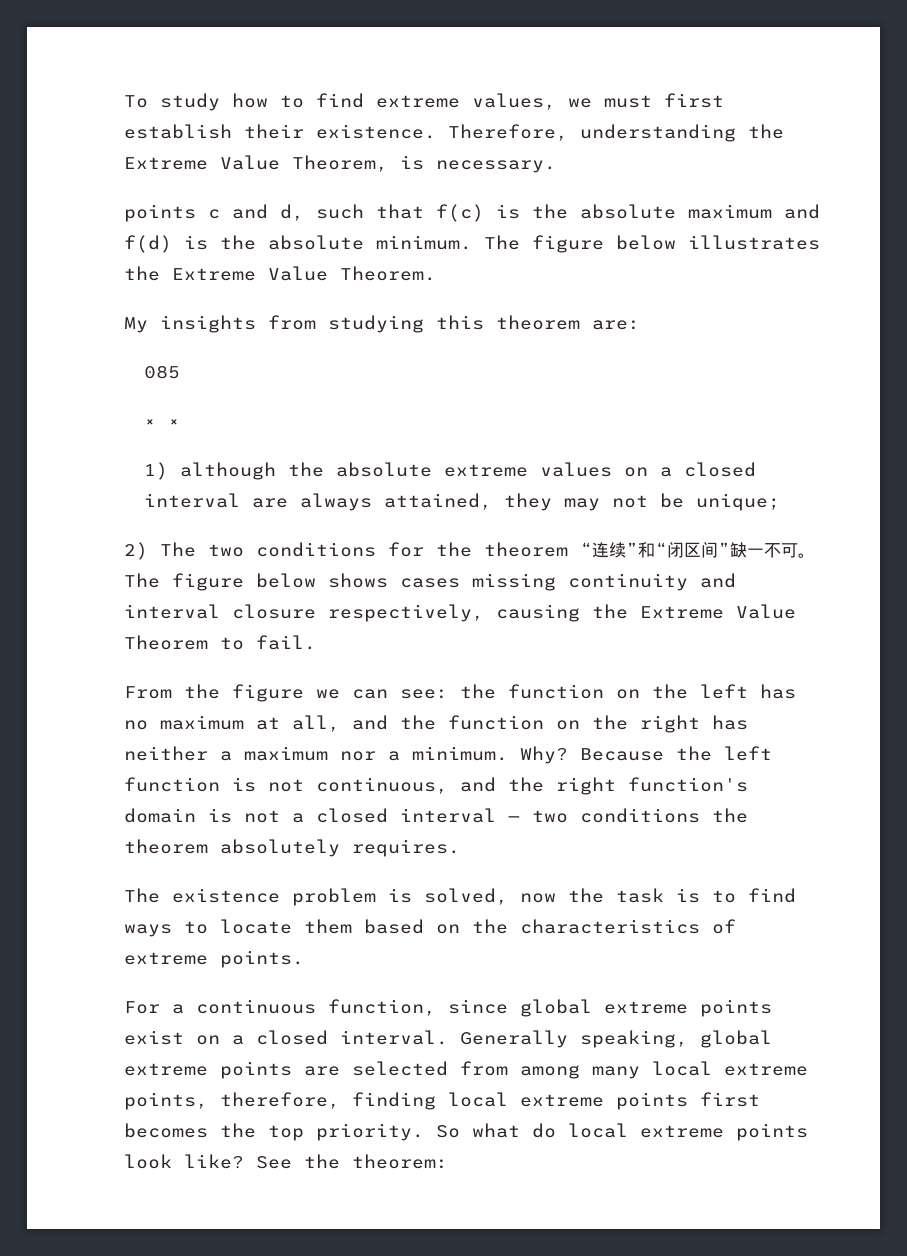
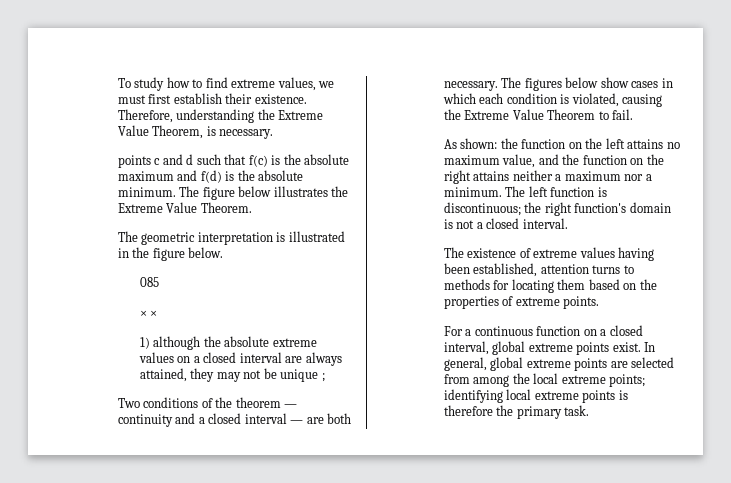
[279,204,304,221] d, -> [186,154,194,165] d
[123,315,640,333] My insights from studying this theorem are: -> [117,231,345,245] [117,247,224,261] The geometric interpretation is illustrated in the figure below.
[696,493,781,511] [123,542,815,560] [123,573,736,591] [123,604,484,622] unique; // 2) The two conditions for the theorem “连续”和“闭区间”缺一不可。The figure below shows cases missing continuity and interval closure respectively, -> [280,369,325,382] [117,397,298,408] [117,413,352,427] [443,77,673,91] [442,93,619,107] unique ; // Two conditions of the theorem — continuity and a closed interval — are both necessary. The figures below show cases in which each condition is violated,
[123,684,448,702] From the figure we can see: -> [443,138,498,149] As shown:
[759,684,796,699] has -> [627,139,664,149] attains
[255,715,340,732] at all, -> [502,154,536,168] value,
[711,715,748,730] has -> [473,171,510,181] attains
[519,746,772,764] [123,777,496,794] Why? Because the left function is not continuous, and -> [505,186,607,197] [443,202,521,216] The left function is discontinuous;
[399,808,748,823] [123,839,460,857] [123,888,796,906] [123,919,292,937] interval — two conditions the theorem absolutely requires. // The existence problem is solved, now the task is to find ways to locate -> [522,218,568,229] [443,247,655,261] [443,263,634,277] [443,279,554,293] interval. // The existence of extreme values having been established, attention turns to methods for locating
[519,919,700,934] characteristics -> [443,296,499,309] properties
[327,999,772,1017] [123,1030,688,1048] function, since global extreme points exist on a closed interval. Generally speaking, -> [536,325,643,336] [443,341,656,355] [443,357,487,371] function on a closed interval, global extreme points exist. In general,
[591,1061,808,1079] [123,1092,760,1110] [123,1123,808,1141] [123,1154,448,1169] many local extreme points, therefore, finding local extreme points first becomes the top priority. So what do local extreme points look like? See the theorem: -> [512,373,646,387] [443,389,628,403] [443,405,590,419] the local extreme points; identifying local extreme points is therefore the primary task.

